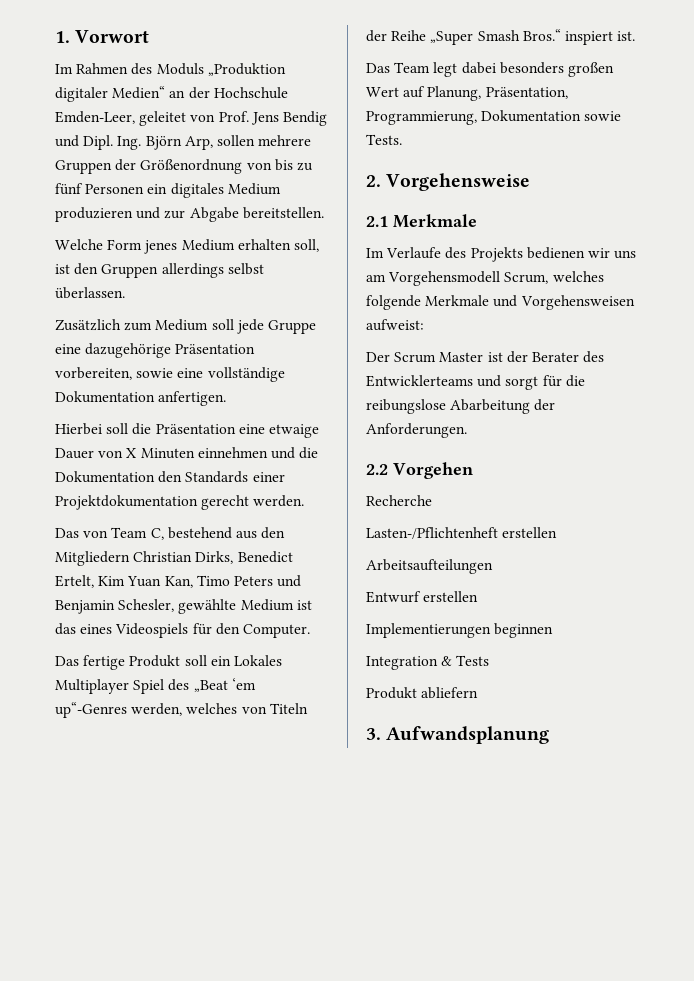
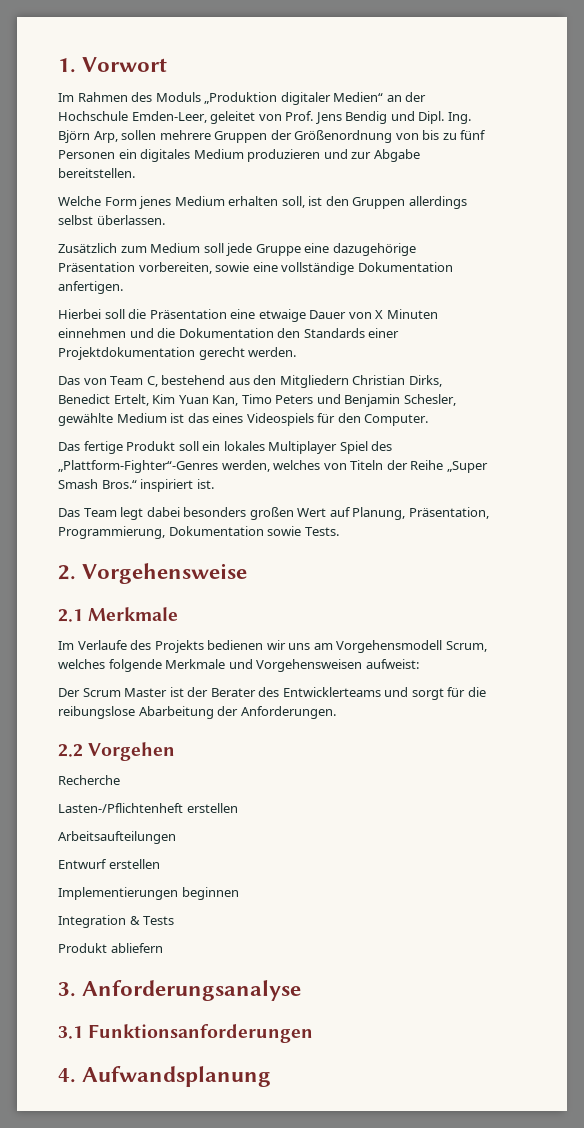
[233,655,282,666] Lokales -> [223,441,265,451] lokales
[193,678,256,692] [55,702,127,718] „Beat ‘em up“-Genres -> [58,460,218,473] „Plattform-Fighter“-Genres
[564,31,613,45] inspiert -> [140,479,194,492] inspiriert
(381, 734) none -> [82,980,302,1001] [58,1024,314,1043] [58,1068,76,1083] Anforderungsanalyse // 3.1 Funktionsanforderungen // 4.

